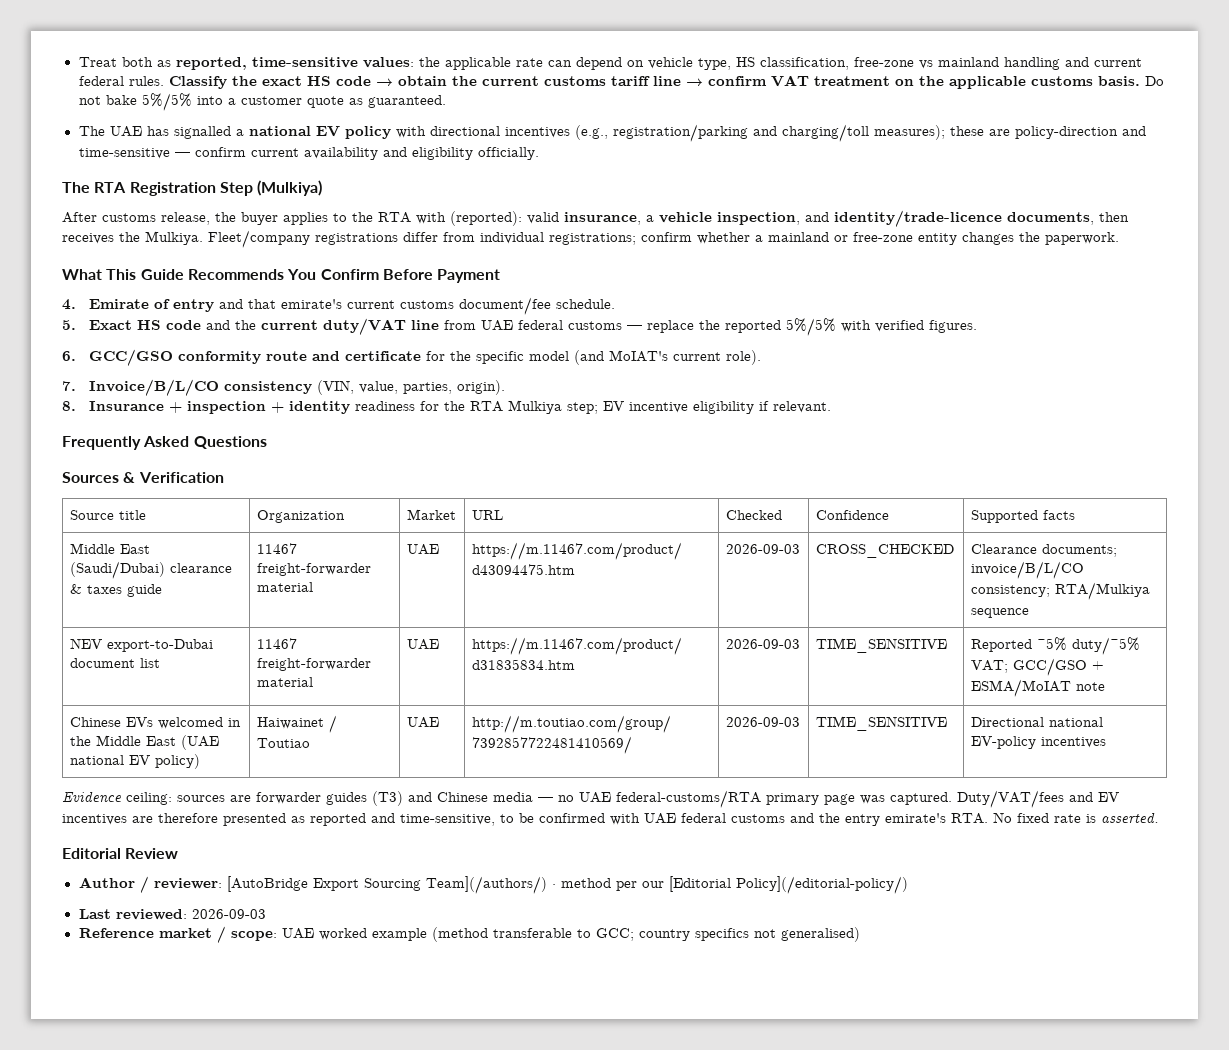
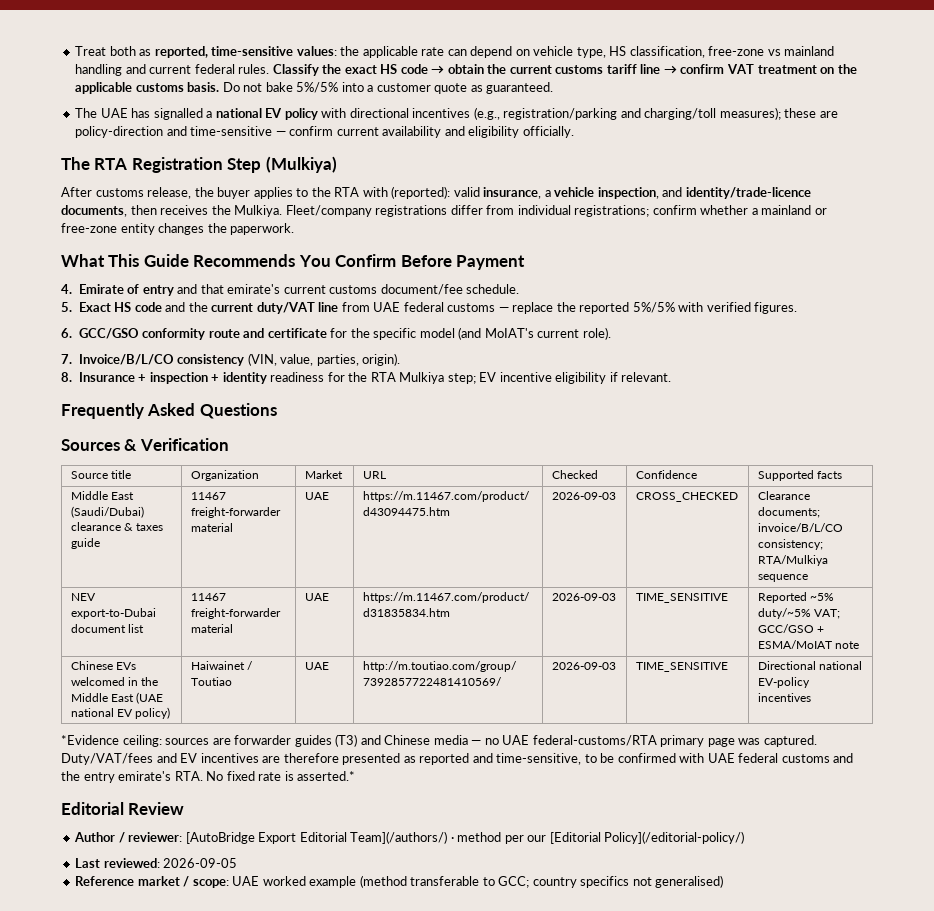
[62,791,122,803] Evidence -> [61,735,119,745] *Evidence
[1101,812,1159,823] asserted. -> [297,771,356,781] asserted.*
[363,878,421,891] Sourcing -> [299,832,347,842] Editorial
[191,909,266,919] 2026-09-03 -> [163,858,238,868] 2026-09-05

